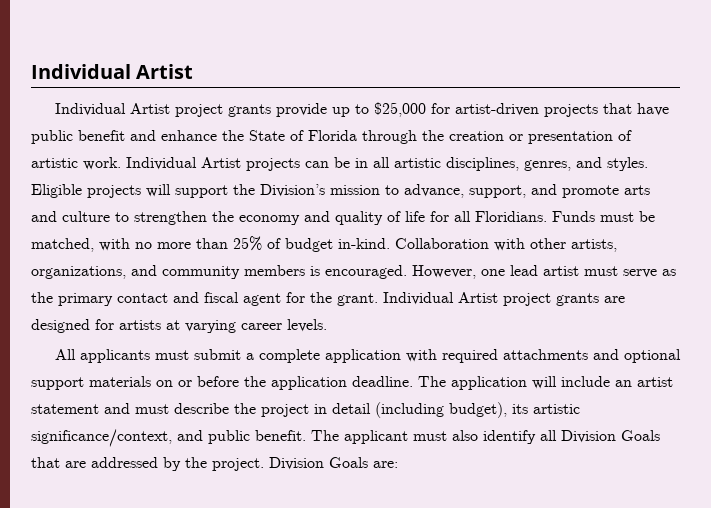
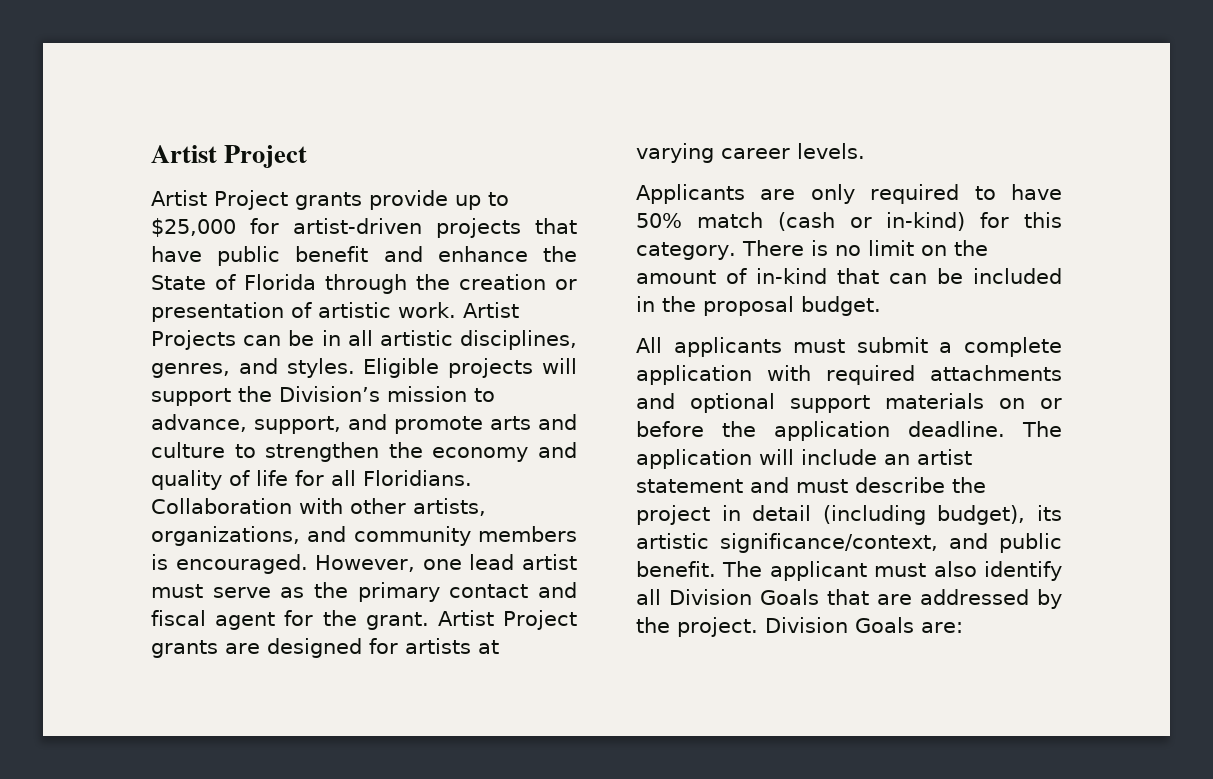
[31,64,194,79] [54,103,223,117] Individual Artist // Individual Artist project -> [151,145,308,168] [151,190,288,210] Artist Project // Artist Project
[126,157,300,171] Individual Artist projects -> [463,302,519,318] [151,330,236,350] Artist Projects
[552,211,655,222] [31,236,390,252] Funds must be matched, with no more than 25% of budget in-kind. -> (472, 478) none
[383,292,551,306] Individual Artist project -> [437,610,577,630] Artist Project
(327, 325) none -> [636,184,1062,204] [636,212,1062,231] [636,240,988,260] [636,268,1062,284] [636,296,881,316] // Applicants are only required to have 50% match (cash or in-kind) for this category. There is no limit on the amount of in-kind that can be included in the proposal budget.

